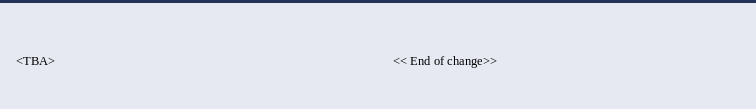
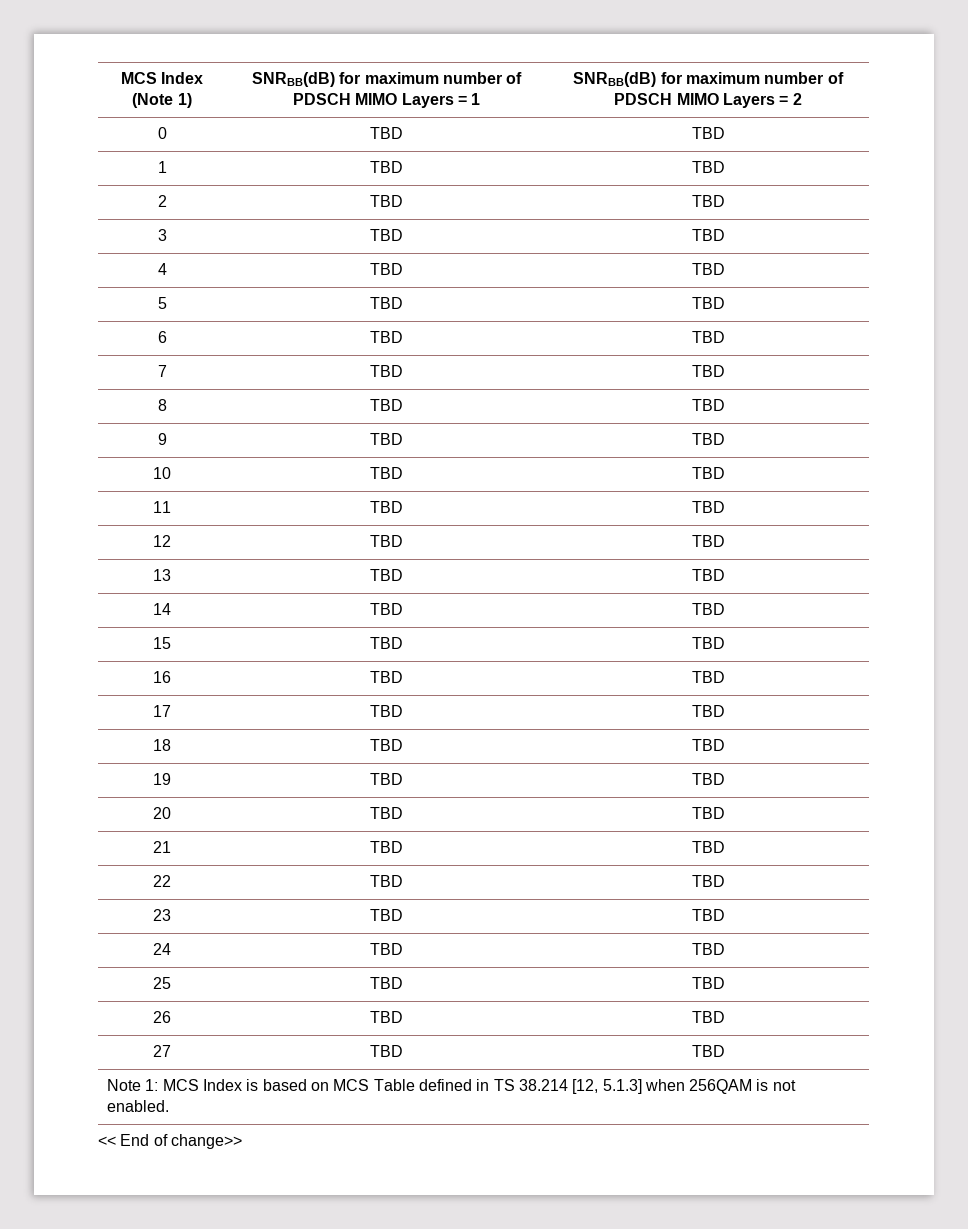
[16,57,55,65] <TBA> -> [120,72,204,84] [132,93,192,108] [251,72,523,87] [292,93,481,108] [573,72,844,87] [614,93,802,108] [157,127,167,139] [370,127,403,139] [691,127,725,139] [157,161,167,173] [370,161,403,173] [691,161,725,173] [157,195,167,207] [370,195,403,207] [691,195,725,207] [157,229,167,241] [370,229,403,241] [691,229,725,241] [157,263,167,275] [370,263,403,275] [691,263,725,275] [157,297,167,309] [370,297,403,309] [691,297,725,309] [157,331,167,343] [370,331,403,343] [691,331,725,343] [157,365,167,377] [370,365,403,377] [691,365,725,377] [157,399,167,411] [370,399,403,411] [691,399,725,411] [157,433,167,445] [370,433,403,445] [691,433,725,445] [153,467,171,479] [370,467,403,479] [691,467,725,479] [153,501,171,513] [370,501,403,513] [691,501,725,513] [153,535,171,547] [370,535,403,547] [691,535,725,547] [153,569,171,581] [370,569,403,581] [691,569,725,581] [153,603,171,615] [370,603,403,615] [691,603,725,615] [153,637,171,649] [370,637,403,649] [691,637,725,649] [153,671,171,683] [370,671,403,683] [691,671,725,683] [153,705,171,717] [370,705,403,717] [691,705,725,717] [153,739,171,751] [370,739,403,751] [691,739,725,751] [153,773,171,785] [370,773,403,785] [691,773,725,785] [153,807,171,819] [370,807,403,819] [691,807,725,819] [153,841,171,853] [370,841,403,853] [691,841,725,853] [153,875,171,887] [370,875,403,887] [691,875,725,887] [153,909,171,921] [370,909,403,921] [691,909,725,921] [153,943,171,955] [370,943,403,955] [691,943,725,955] [153,977,171,989] [370,977,403,989] [691,977,725,989] [153,1011,171,1023] [370,1011,403,1023] [691,1011,725,1023] [153,1045,171,1057] [370,1045,403,1057] [691,1045,725,1057] [107,1079,796,1094] [107,1100,170,1112] MCS Index (Note 1) | SNRBB(dB) for maximum number of PDSCH MIMO Layers = 1 | SNRBB(dB) for maximum number of PDSCH MIMO Layers = 2 // 0 | TBD | TBD // 1 | TBD | TBD // 2 | TBD | TBD // 3 | TBD | TBD // 4 | TBD | TBD // 5 | TBD | TBD // 6 | TBD | TBD // 7 | TBD | TBD // 8 | TBD | TBD // 9 | TBD | TBD // 10 | TBD | TBD // 11 | TBD | TBD // 12 | TBD | TBD // 13 | TBD | TBD // 14 | TBD | TBD // 15 | TBD | TBD // 16 | TBD | TBD // 17 | TBD | TBD // 18 | TBD | TBD // 19 | TBD | TBD // 20 | TBD | TBD // 21 | TBD | TBD // 22 | TBD | TBD // 23 | TBD | TBD // 24 | TBD | TBD // 25 | TBD | TBD // 26 | TBD | TBD // 27 | TBD | TBD // Note 1: MCS Index is based on MCS Table defined in TS 38.214 [12, 5.1.3] when 256QAM is not enabled.

